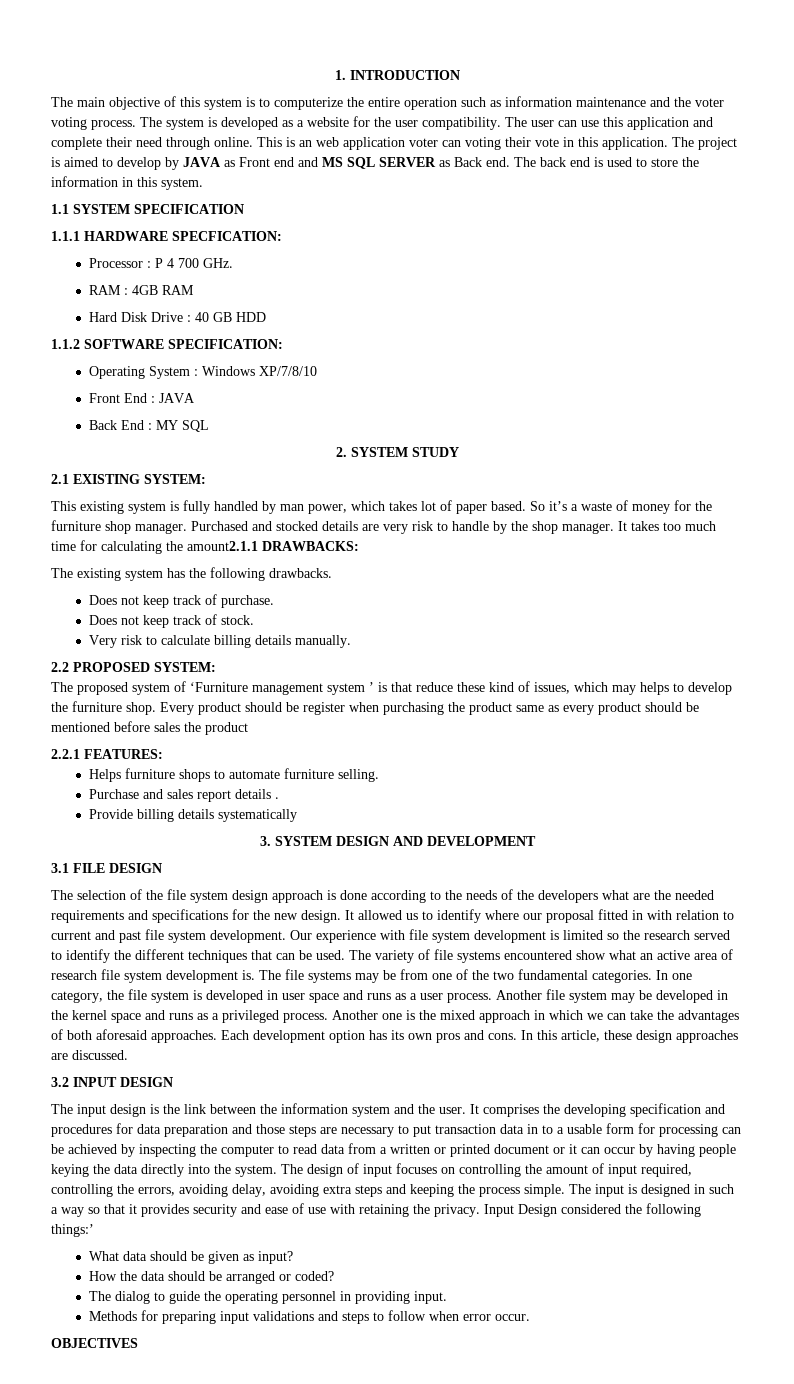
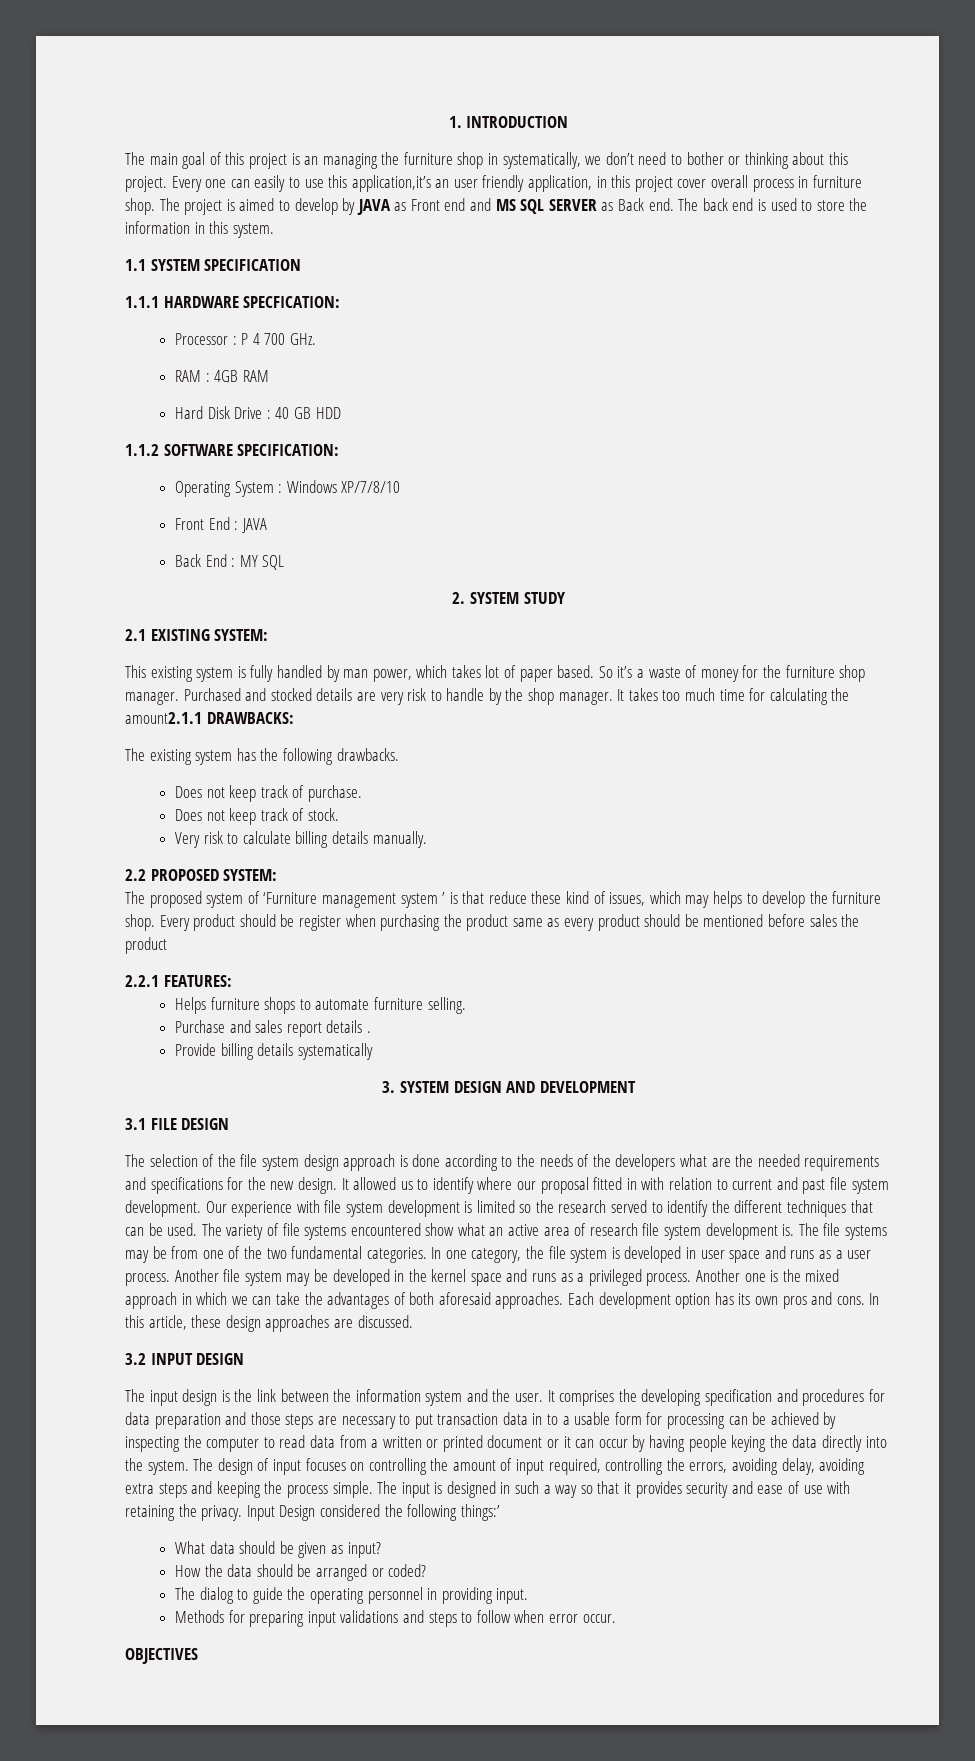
[109,97,160,110] objective -> [182,152,206,169] goal
[204,96,724,110] [51,116,713,130] [51,137,668,150] system is to computerize the entire operation such as information maintenance and the voter voting process. The system is developed as a website for the user compatibility. The user can use this application and complete their need through online. This is an web application voter can voting their vote in this application. -> [248,152,848,169] [125,175,862,192] [125,198,155,215] project is an managing the furniture shop in systematically, we don’t need to bother or thinking about this project. Every one can easily to use this application,it’s an user friendly application, in this project cover overall process in furniture shop.

